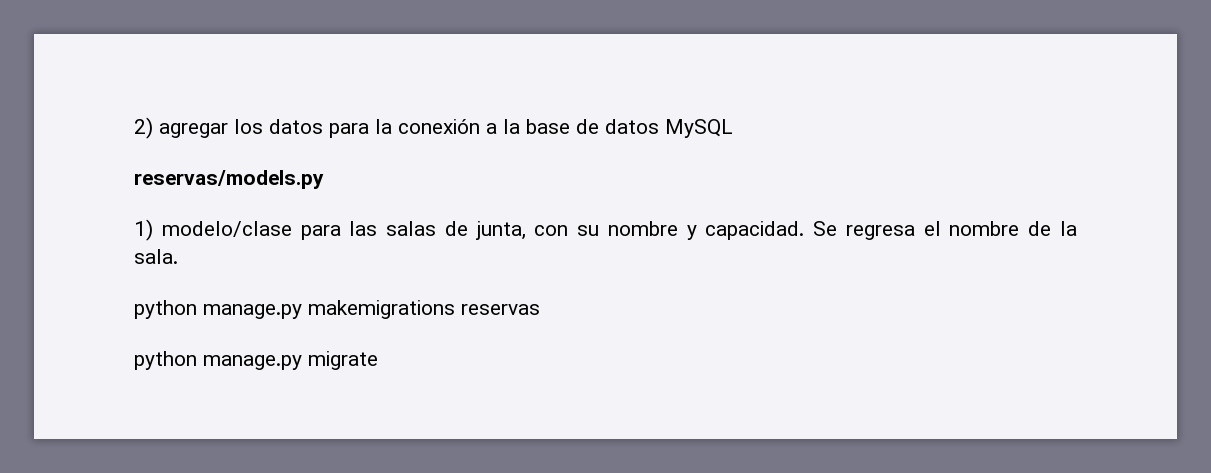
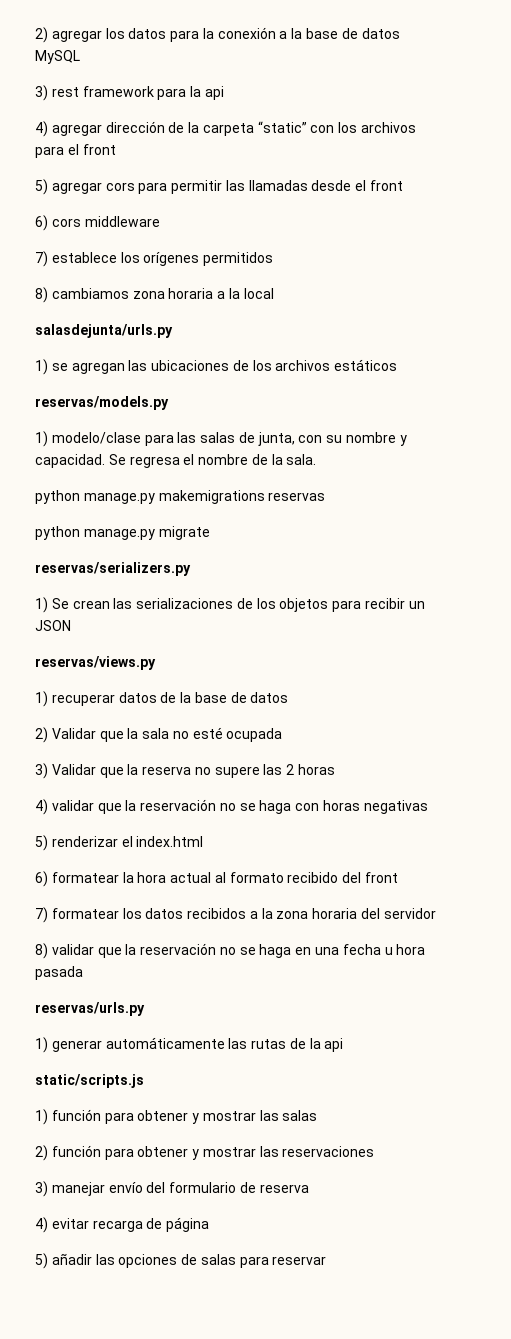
(733, 128) none -> [35,85,224,101] [35,121,417,137] [35,144,116,158] [35,179,404,195] [35,215,160,231] [35,251,274,267] [35,287,274,303] [35,324,173,338] [35,359,398,375] // 3) rest framework para la api // 4) agregar dirección de la carpeta “static” con los archivos para el front // 5) agregar cors para permitir las llamadas desde el front // 6) cors middleware // 7) establece los orígenes permitidos // 8) cambiamos zona horaria a la local // salasdejunta/urls.py // 1) se agregan las ubicaciones de los archivos estáticos
(378, 360) none -> [35,562,191,576] [35,597,425,613] [35,620,71,631] [35,656,156,670] [35,691,289,707] [35,727,283,743] [35,763,336,779] [35,799,428,815] [35,835,204,851] [35,871,399,887] [35,907,436,923] [35,943,426,959] [35,966,83,980] [35,1002,145,1016] [35,1037,344,1053] [35,1074,144,1088] [35,1109,318,1125] [35,1145,375,1161] [35,1181,309,1197] [35,1217,210,1233] [35,1253,327,1269] // reservas/serializers.py // 1) Se crean las serializaciones de los objetos para recibir un JSON // reservas/views.py // 1) recuperar datos de la base de datos // 2) Validar que la sala no esté ocupada // 3) Validar que la reserva no supere las 2 horas // 4) validar que la reservación no se haga con horas negativas // 5) renderizar el index.html // 6) formatear la hora actual al formato recibido del front // 7) formatear los datos recibidos a la zona horaria del servidor // 8) validar que la reservación no se haga en una fecha u hora pasada // reservas/urls.py // 1) generar automáticamente las rutas de la api // static/scripts.js // 1) función para obtener y mostrar las salas // 2) función para obtener y mostrar las reservaciones // 3) manejar envío del formulario de reserva // 4) evitar recarga de página // 5) añadir las opciones de salas para reservar

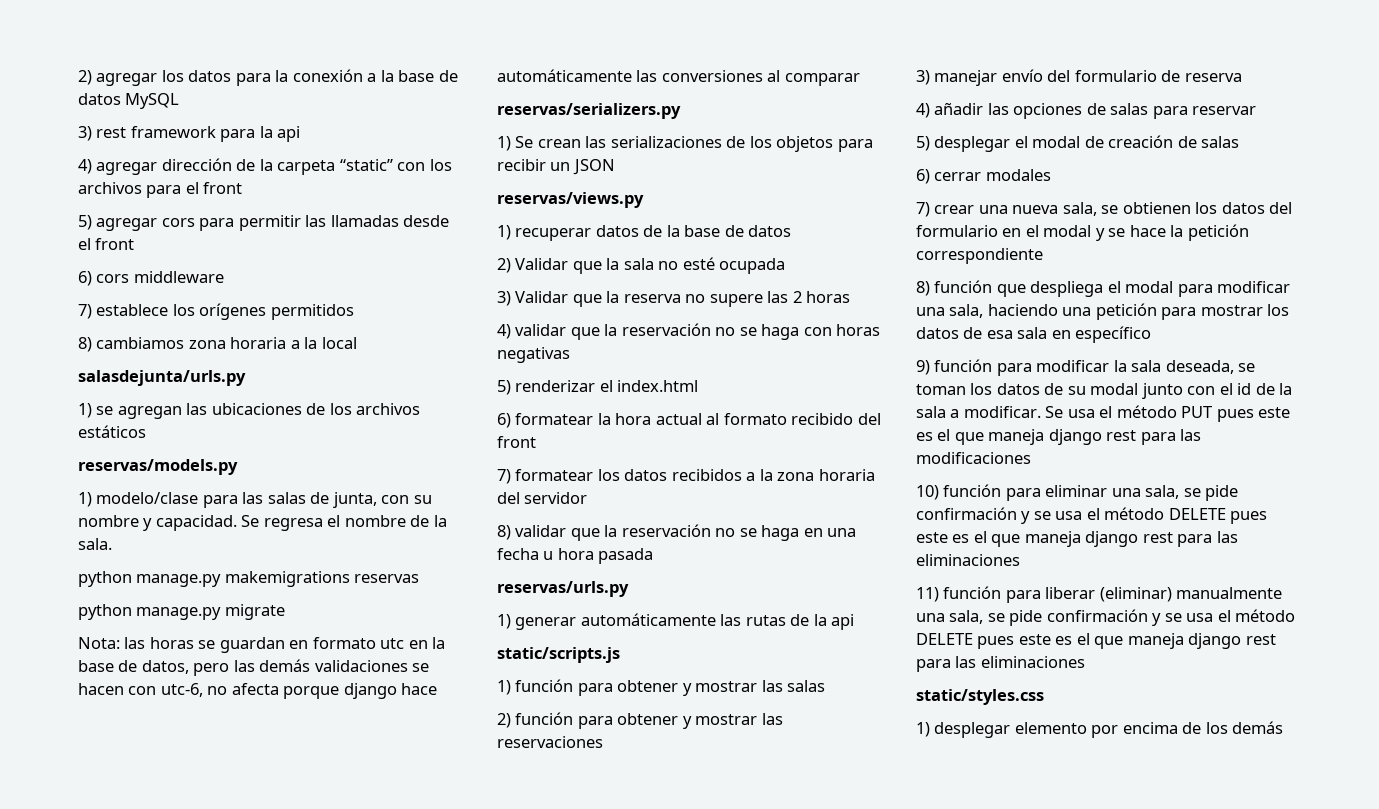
(210, 533) none -> [78,637,446,653] [78,659,430,676] [78,683,438,699] [497,69,860,86] // Nota: las horas se guardan en formato utc en la base de datos, pero las demás validaciones se hacen con utc-6, no afecta porque django hace automáticamente las conversiones al comparar
[51,1217,210,1232] [35,1253,48,1269] evitar recarga de página // 5) -> (930, 110) none
(327, 1260) none -> [916,135,1240,152] [916,169,1051,184] [916,202,1293,217] [916,224,1249,241] [916,248,1043,264] [916,280,1291,297] [916,303,1290,320] [916,326,1152,343] [916,359,1256,376] [916,383,1293,399] [916,405,1291,422] [916,429,1202,445] [916,452,1031,464] [916,484,1239,501] [916,507,1268,524] [916,531,1238,547] [916,554,1020,566] [916,586,1283,603] [916,609,1296,626] [916,633,1276,649] [916,656,1085,672] [916,689,1044,705] [916,721,1284,738] // 5) desplegar el modal de creación de salas // 6) cerrar modales // 7) crear una nueva sala, se obtienen los datos del formulario en el modal y se hace la petición correspondiente // 8) función que despliega el modal para modificar una sala, haciendo una petición para mostrar los datos de esa sala en específico // 9) función para modificar la sala deseada, se toman los datos de su modal junto con el id de la sala a modificar. Se usa el método PUT pues este es el que maneja django rest para las modificaciones // 10) función para eliminar una sala, se pide confirmación y se usa el método DELETE pues este es el que maneja django rest para las eliminaciones // 11) función para liberar (eliminar) manualmente una sala, se pide confirmación y se usa el método DELETE pues este es el que maneja django rest para las eliminaciones // static/styles.css // 1) desplegar elemento por encima de los demás

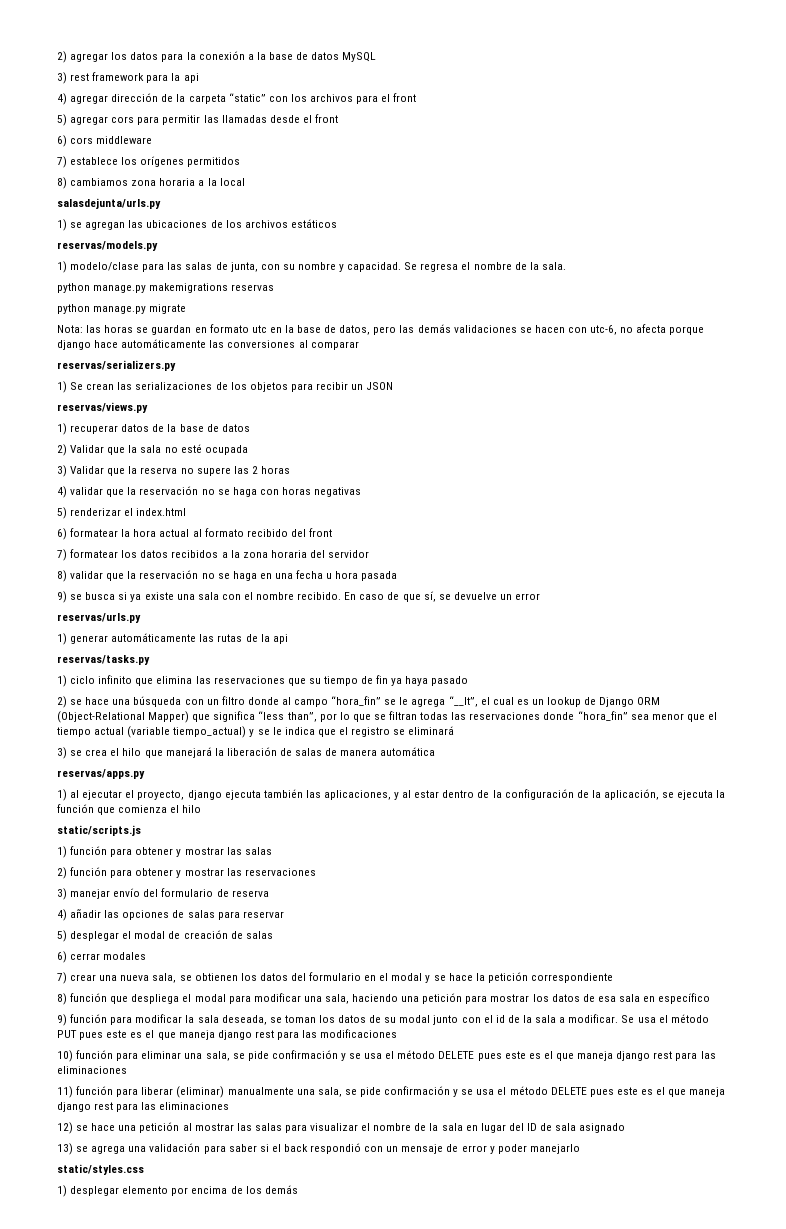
(654, 556) none -> [57,591,541,603] // 9) se busca si ya existe una sala con el nombre recibido. En caso de que sí, se devuelve un error
(855, 622) none -> [57,655,150,665] [57,675,469,687] [57,696,661,708] [57,711,717,723] [57,726,455,738] [57,747,436,759] [57,769,145,779] [57,789,726,801] [57,804,202,815] // reservas/tasks.py // 1) ciclo infinito que elimina las reservaciones que su tiempo de fin ya haya pasado // 2) se hace una búsqueda con un filtro donde al campo “hora_fin” se le agrega “__lt”, el cual es un lookup de Django ORM (Object-Relational Mapper) que significa “less than”, por lo que se filtran todas las reservaciones donde “hora_fin” sea menor que el tiempo actual (variable tiempo_actual) y se le indica que el registro se eliminará // 3) se crea el hilo que manejará la liberación de salas de manera automática // reservas/apps.py // 1) al ejecutar el proyecto, django ejecuta también las aplicaciones, y al estar dentro de la configuración de la aplicación, se ejecuta la función que comienza el hilo
(1085, 662) none -> [57,1122,626,1134] [57,1143,580,1155] // 12) se hace una petición al mostrar las salas para visualizar el nombre de la sala en lugar del ID de sala asignado // 13) se agrega una validación para saber si el back respondió con un mensaje de error y poder manejarlo

